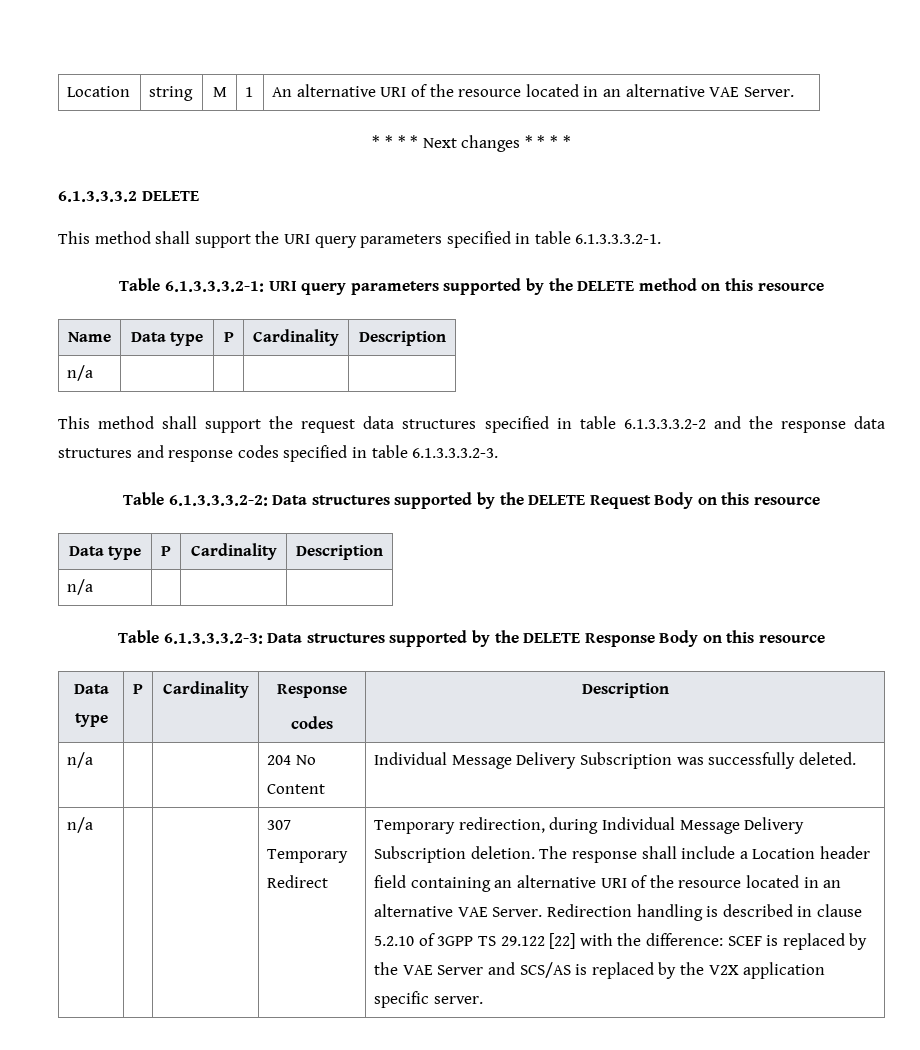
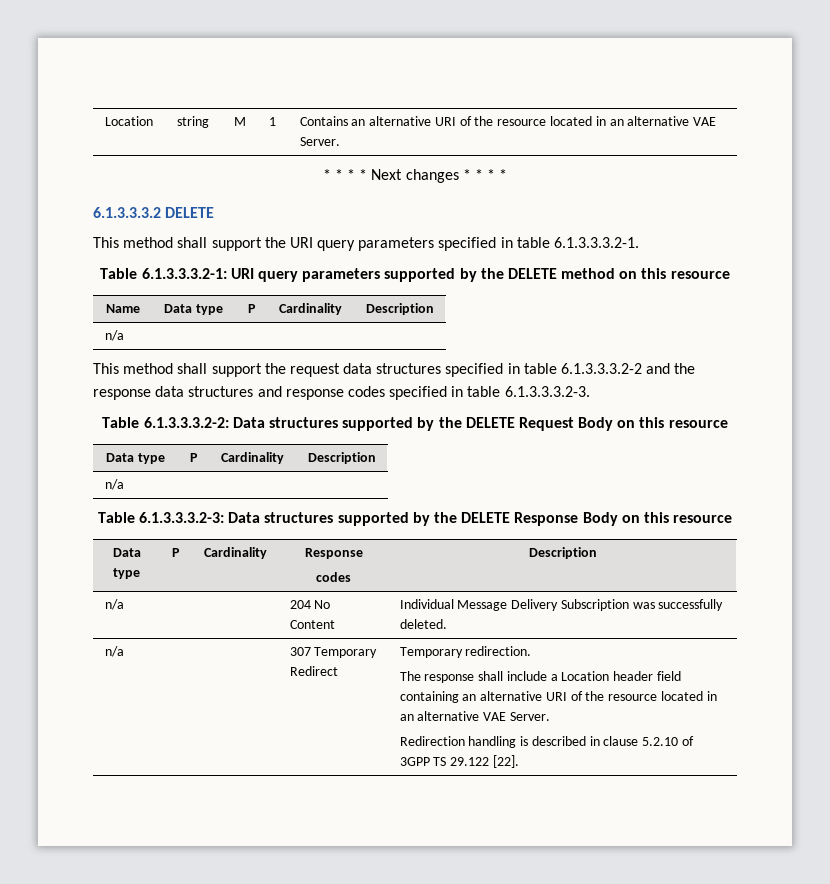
[272,87,293,97] An -> [299,116,366,126] Contains an
[458,817,805,834] [374,846,535,863] redirection, during Individual Message Delivery Subscription deletion. -> [465,646,532,656] redirection. //
(543, 912) none -> (550, 716) //
[549,933,868,950] [374,962,826,979] [374,991,483,1008] [22] with the difference: SCEF is replaced by the VAE Server and SCS/AS is replaced by the V2X application specific server. -> [492,755,519,768] [22].

